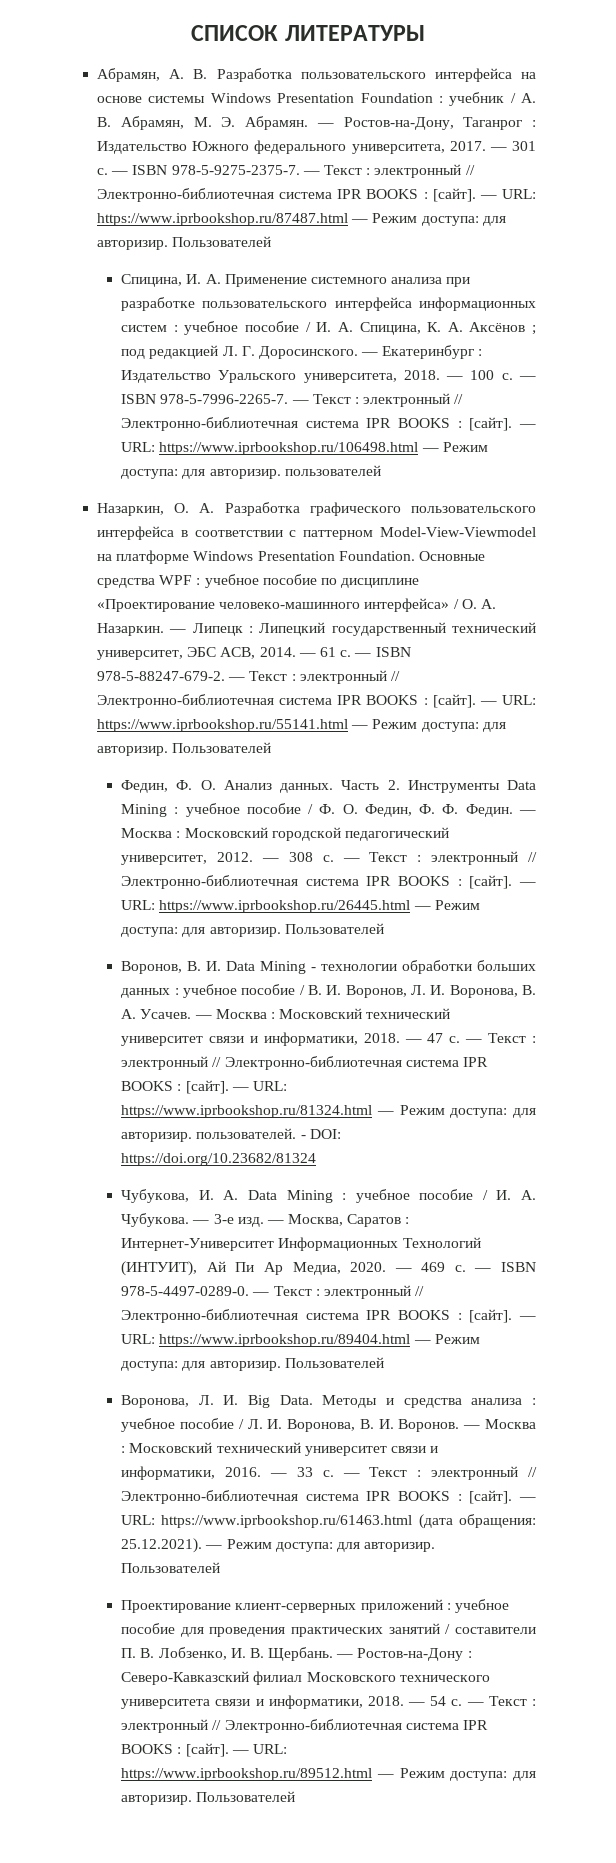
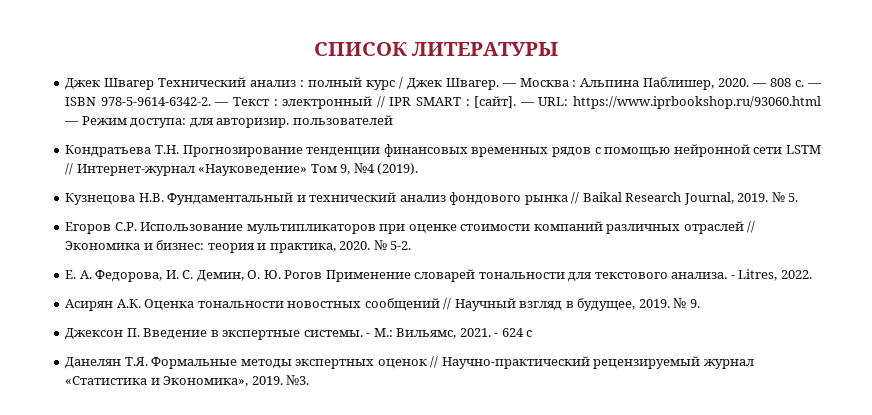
[97,68,536,82] [97,92,536,106] [97,116,536,130] [97,140,536,154] [97,164,475,178] [97,188,536,202] [97,213,506,226] [97,236,272,250] [121,274,471,287] [121,297,536,311] [121,321,536,335] [121,345,483,359] [121,370,536,383] [121,393,464,407] [121,417,536,431] [121,442,419,455] Абрамян, А. В. Разработка пользовательского интерфейса на основе системы Windows Presentation Foundation : учебник / А. В. Абрамян, М. Э. Абрамян. — Ростов-на-Дону, Таганрог : Издательство Южного федерального университета, 2017. — 301 c. — ISBN 978-5-9275-2375-7. — Текст : электронный // Электронно-библиотечная система IPR BOOKS : [сайт]. — URL: https://www.iprbookshop.ru/87487.html — Режим доступа: для авторизир. Пользователей // Спицина, И. А. Применение системного анализа при разработке пользовательского интерфейса информационных систем : учебное пособие / И. А. Спицина, К. А. Аксёнов ; под редакцией Л. Г. Доросинского. — Екатеринбург : Издательство Уральского университета, 2018. — 100 c. — ISBN 978-5-7996-2265-7. — Текст : электронный // Электронно-библиотечная система IPR BOOKS : [сайт]. — URL: https://www.iprbookshop.ru/106498.html -> [65,77,822,90] [65,96,822,109] Джек Швагер Технический анализ : полный курс / Джек Швагер. — Москва : Альпина Паблишер, 2020. — 808 c. — ISBN 978-5-9614-6342-2. — Текст : электронный // IPR SMART : [сайт]. — URL: https://www.iprbookshop.ru/93060.html
[97,502,536,516] [97,526,536,540] [97,550,485,564] [97,574,420,588] [97,598,496,612] [97,622,536,636] [97,647,411,660] [97,670,400,684] [97,694,536,708] [97,719,506,732] [97,742,272,756] [121,780,536,793] [121,803,536,817] [121,827,449,841] [121,851,537,865] [121,875,536,889] [121,900,480,913] [121,923,384,937] [121,960,536,974] [121,984,536,998] [121,1008,451,1019] [121,1032,537,1046] [121,1056,488,1070] [121,1080,287,1094] [121,1105,536,1118] [121,1128,341,1142] [121,1153,317,1166] [121,1189,536,1203] [121,1213,410,1227] [121,1237,481,1251] [121,1261,536,1276] [121,1285,425,1299] [121,1309,536,1323] [121,1334,480,1347] [121,1357,384,1371] [121,1395,537,1408] [121,1418,536,1432] [121,1442,439,1456] [121,1466,537,1480] [121,1490,536,1504] [121,1514,536,1529] [121,1538,436,1553] [121,1562,221,1573] [121,1599,509,1613] [121,1623,536,1637] [121,1647,472,1661] [121,1671,490,1685] [121,1695,537,1709] [121,1719,488,1733] [121,1743,287,1757] [121,1768,536,1781] [121,1791,296,1805] Назаркин, О. А. Разработка графического пользовательского интерфейса в соответствии с паттерном Model-View-Viewmodel на платформе Windows Presentation Foundation. Основные средства WPF : учебное пособие по дисциплине «Проектирование человеко-машинного интерфейса» / О. А. Назаркин. — Липецк : Липецкий государственный технический университет, ЭБС АСВ, 2014. — 61 c. — ISBN 978-5-88247-679-2. — Текст : электронный // Электронно-библиотечная система IPR BOOKS : [сайт]. — URL: https://www.iprbookshop.ru/55141.html — Режим доступа: для авторизир. Пользователей // Федин, Ф. О. Анализ данных. Часть 2. Инструменты Data Mining : учебное пособие / Ф. О. Федин, Ф. Ф. Федин. — Москва : Московский городской педагогический университет, 2012. — 308 c. — Текст : электронный // Электронно-библиотечная система IPR BOOKS : [сайт]. — URL: https://www.iprbookshop.ru/26445.html — Режим доступа: для авторизир. Пользователей // Воронов, В. И. Data Mining - технологии обработки больших данных : учебное пособие / В. И. Воронов, Л. И. Воронова, В. А. Усачев. — Москва : Московский технический университет связи и информатики, 2018. — 47 c. — Текст : электронный // Электронно-библиотечная система IPR BOOKS : [сайт]. — URL: https://www.iprbookshop.ru/81324.html — Режим доступа: для авторизир. пользователей. - DOI: https://doi.org/10.23682/81324 // Чубукова, И. А. Data Mining : учебное пособие / И. А. Чубукова. — 3-е изд. — Москва, Саратов : Интернет-Университет Информационных Технологий (ИНТУИТ), Ай Пи Ар Медиа, 2020. — 469 c. — ISBN 978-5-4497-0289-0. — Текст : электронный // Электронно-библиотечная система IPR BOOKS : [сайт]. — URL: https://www.iprbookshop.ru/89404.html — Режим доступа: для авторизир. Пользователей // Воронова, Л. И. Big Data. Методы и средства анализа : учебное пособие / Л. И. Воронова, В. И. Воронов. — Москва : Московский технический университет связи и информатики, 2016. — 33 c. — Текст : электронный // Электронно-библиотечная система IPR BOOKS : [сайт]. — URL: https://www.iprbookshop.ru/61463.html (дата обращения: 25.12.2021). — Режим доступа: для авторизир. Пользователей // Проектирование клиент-серверных приложений : учебное пособие для проведения практических занятий / составители П. В. Лобзенко, И. В. Щербань. — Ростов-на-Дону : Северо-Кавказский филиал Московского технического университета связи и информатики, 2018. — 54 c. — Текст : электронный // Электронно-библиотечная система IPR BOOKS : [сайт]. — URL: https://www.iprbookshop.ru/89512.html — Режим доступа: для авторизир. Пользователей -> [65,144,822,157] [65,163,419,176] [65,192,799,205] [65,221,756,234] [65,240,412,253] [65,269,812,282] [65,298,700,311] [65,328,533,340] [65,356,754,369] [65,375,310,387] Кондратьева Т.Н. Прогнозирование тенденции финансовых временных рядов с помощью нейронной сети LSTM // Интернет-журнал «Науковедение» Том 9, №4 (2019). // Кузнецова Н.В. Фундаментальный и технический анализ фондового рынка // Baikal Research Journal, 2019. № 5. // Егоров С.Р. Использование мультипликаторов при оценке стоимости компаний различных отраслей // Экономика и бизнес: теория и практика, 2020. № 5-2. // Е. А. Федорова, И. С. Демин, О. Ю. Рогов Применение словарей тональности для текстового анализа. - Litres, 2022. // Асирян А.К. Оценка тональности новостных сообщений // Научный взгляд в будущее, 2019. № 9. // Джексон П. Введение в экспертные системы. - М.: Вильямс, 2021. - 624 с // Данелян Т.Я. Формальные методы экспертных оценок // Научно-практический рецензируемый журнал «Статистика и Экономика», 2019. №3.

